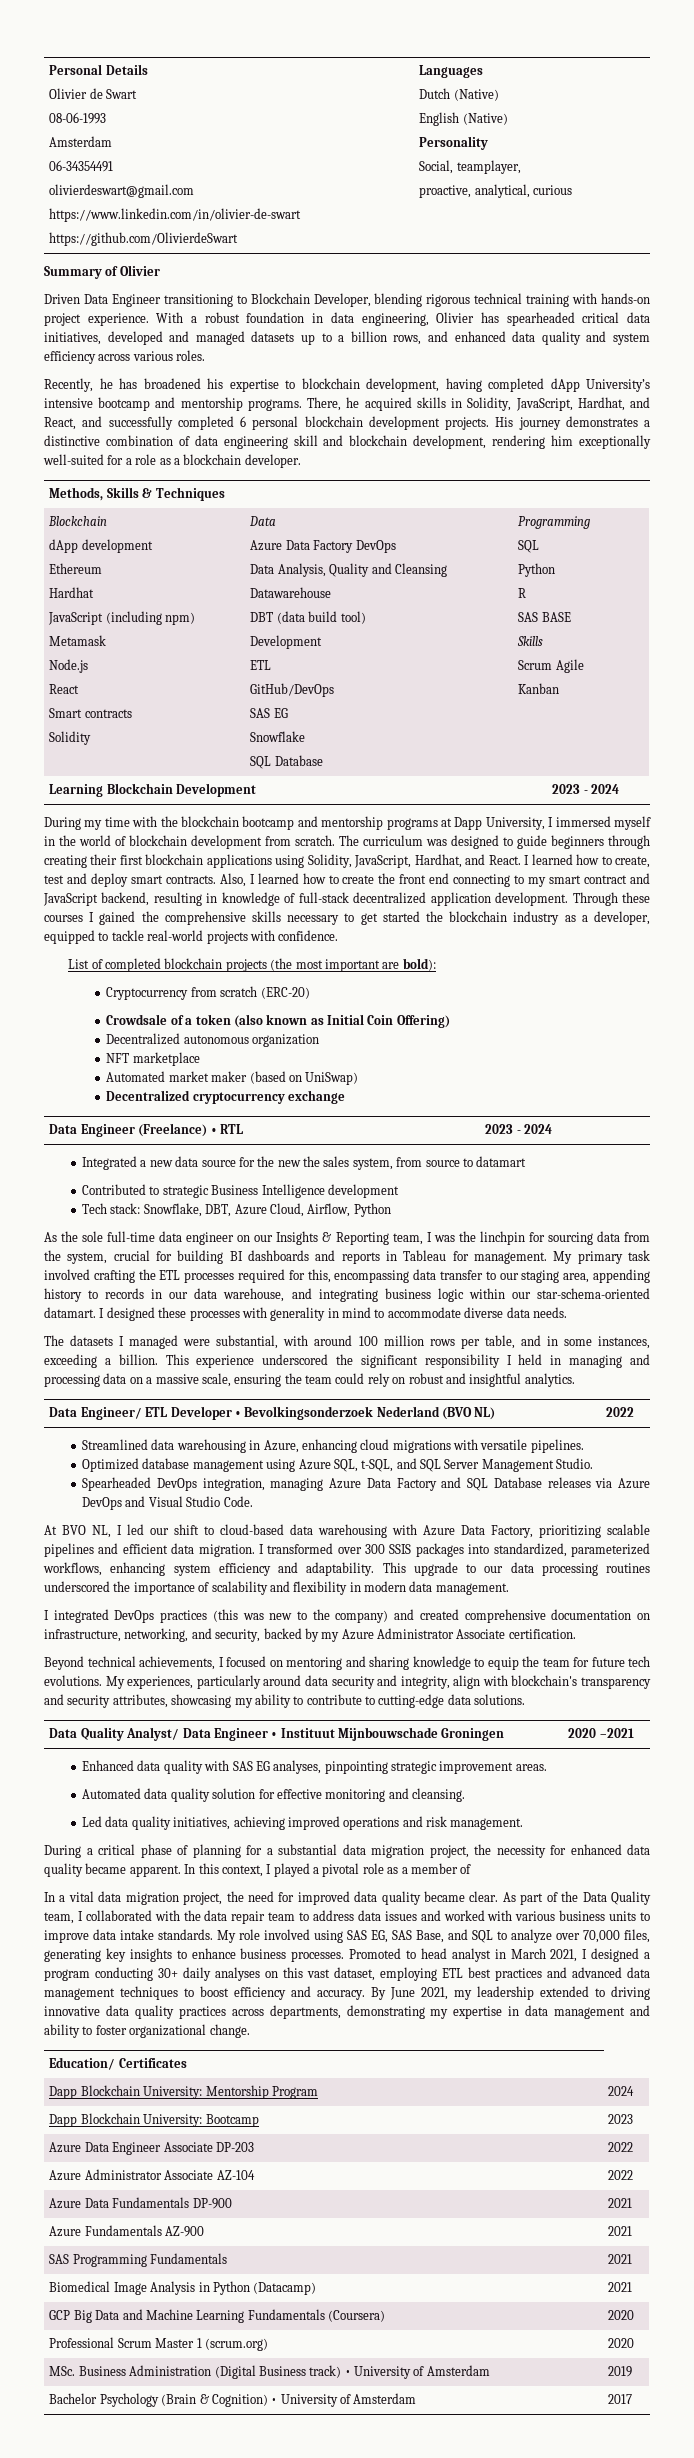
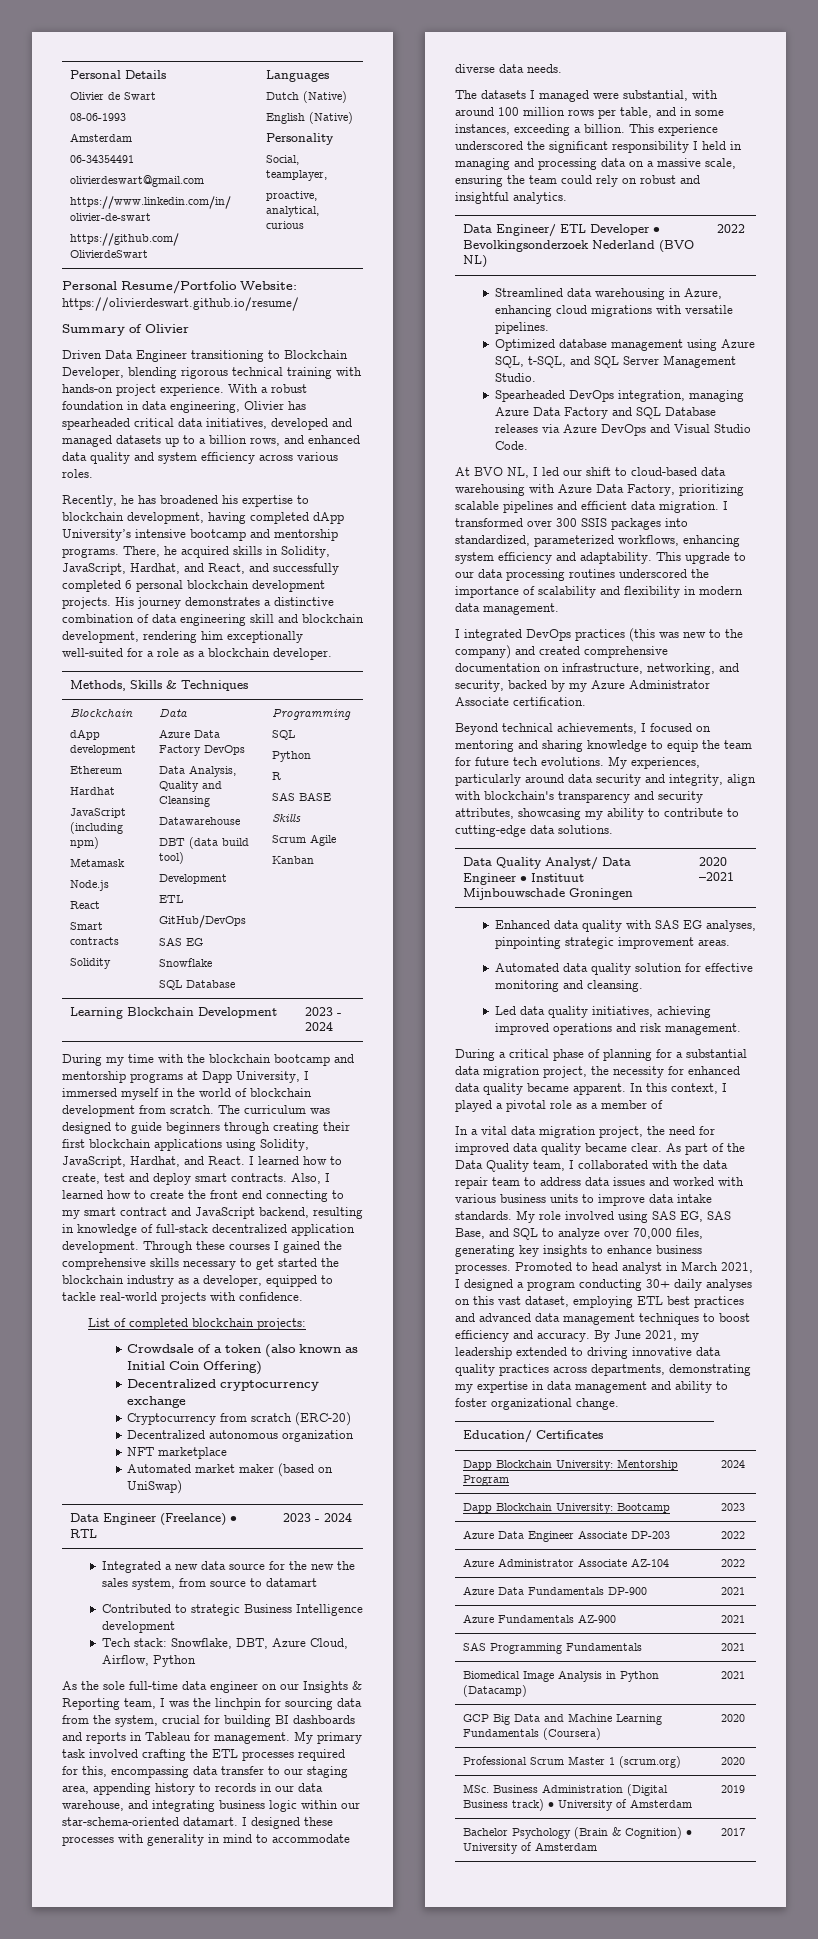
(573, 190) none -> [62,280,297,294] [62,297,299,311] // Personal Resume/Portfolio Website: https://olivierdeswart.github.io/resume/
[225,958,436,972] [106,986,310,1000] projects (the most important are bold): // Cryptocurrency from scratch (ERC-20) -> [256,1318,306,1330] projects:
(450, 1021) none -> [127,1379,320,1391] [127,1396,187,1408] [127,1412,352,1426] // Decentralized cryptocurrency exchange // Cryptocurrency from scratch (ERC-20)
[106,1090,346,1104] // Decentralized cryptocurrency exchange -> (183, 1487) none

